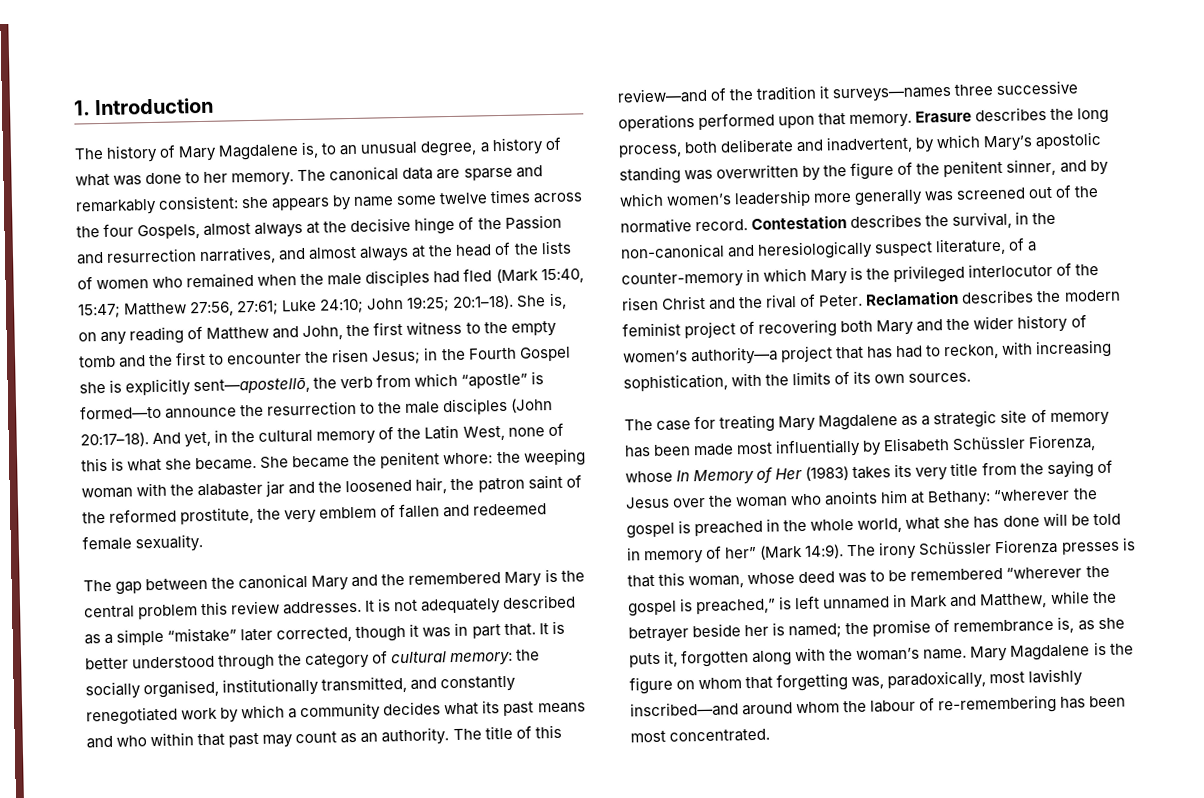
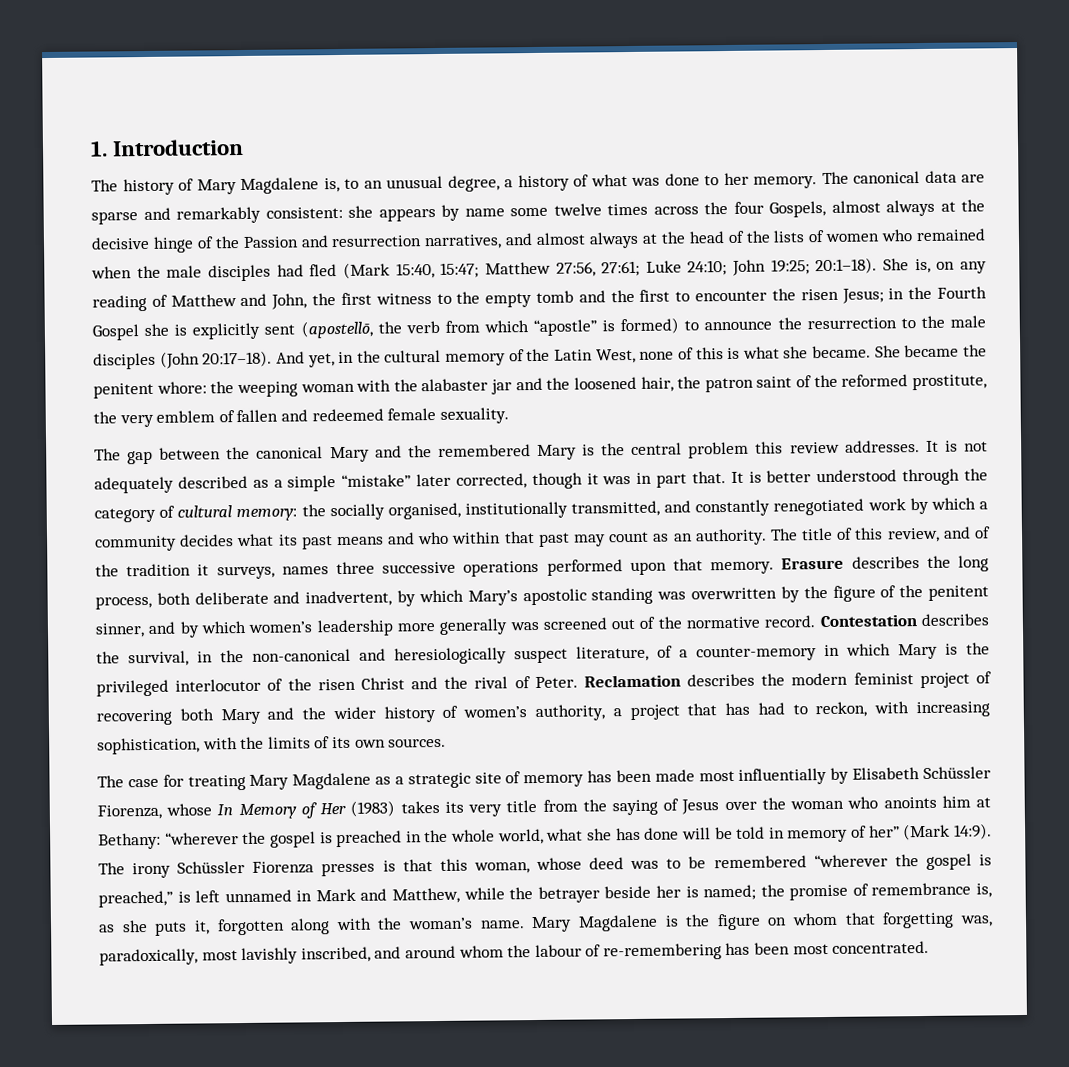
[193,377,311,395] sent—apostellō, -> [264,320,373,339] sent (apostellō,
[80,404,162,420] formed—to -> [620,317,700,335] formed) to
[617,87,708,104] review—and -> [886,526,971,543] review, and
[832,86,953,103] surveys—names -> [216,565,329,580] surveys, names
[690,346,779,366] authority—a -> [535,704,622,721] authority, a
[630,701,739,718] inscribed—and -> [300,946,402,963] inscribed, and

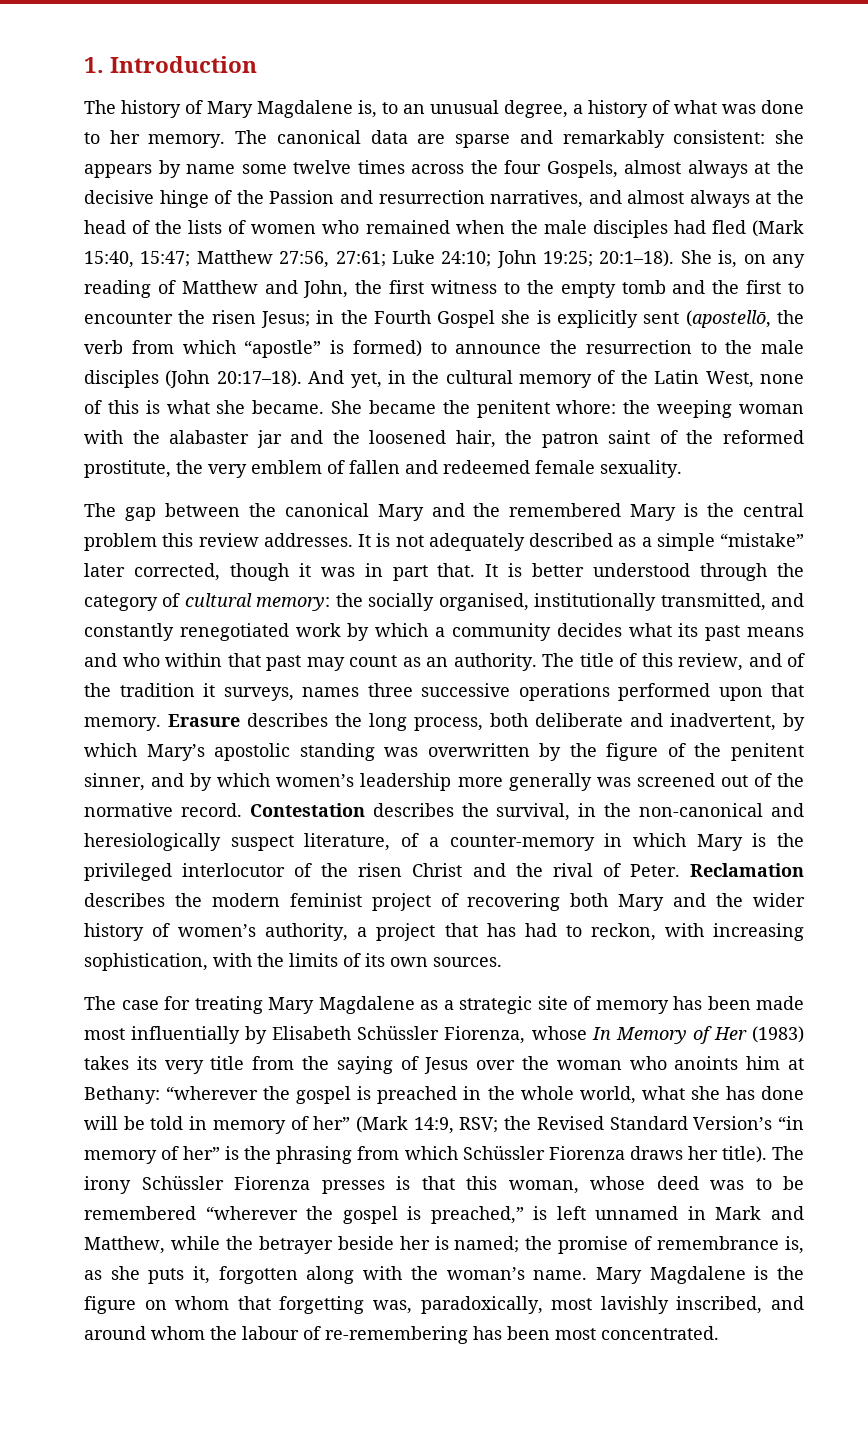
[953,823,992,840] 14:9). -> [413,1116,804,1134] [84,1145,767,1164] 14:9, RSV; the Revised Standard Version’s “in memory of her” is the phrasing from which Schüssler Fiorenza draws her title).

